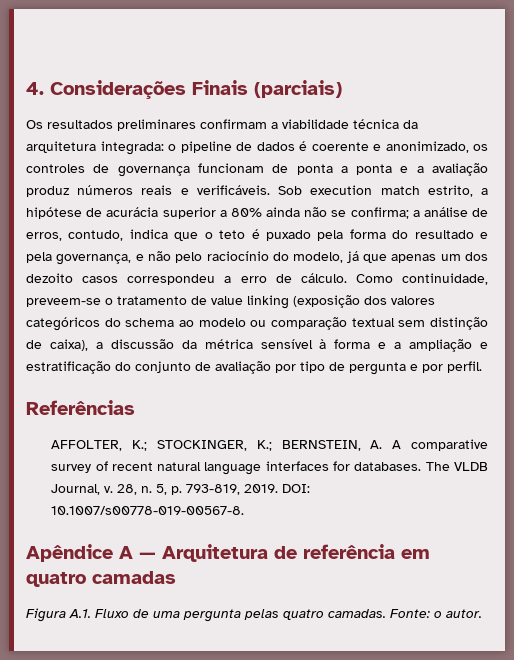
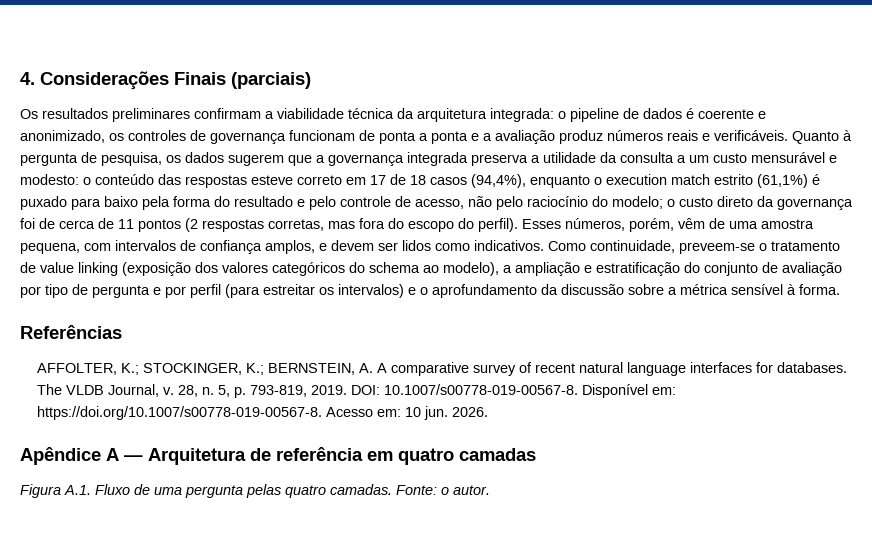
[278,185,489,197] [26,207,489,219] [26,229,311,241] Sob execution match estrito, a hipótese de acurácia superior a 80% ainda não se confirma; a análise de erros, contudo, indica que o teto é puxado -> [792,130,852,144] [20,152,837,166] [20,174,820,188] [20,196,138,210] Quanto à pergunta de pesquisa, os dados sugerem que a governança integrada preserva a utilidade da consulta a um custo mensurável e modesto: o conteúdo das respostas esteve correto em 17 de 18 casos (94,4%), enquanto o execution match estrito (61,1%) é puxado para baixo
[26,251,488,265] [26,273,347,285] pela governança, e não pelo raciocínio do modelo, já que apenas um dos dezoito casos correspondeu a erro de cálculo. -> [309,196,853,210] [20,218,814,232] [20,240,544,254] pelo controle de acesso, não pelo raciocínio do modelo; o custo direto da governança foi de cerca de 11 pontos (2 respostas corretas, mas fora do escopo do perfil). Esses números, porém, vêm de uma amostra pequena, com intervalos de confiança amplos, e devem ser lidos como indicativos.
[198,317,489,330] [26,339,387,351] modelo ou comparação textual sem distinção de caixa), a discussão da métrica sensível à forma e -> [443,262,499,276] modelo),
[447,361,482,373] perfil. -> [190,284,840,298] perfil (para estreitar os intervalos) e o aprofundamento da discussão sobre a métrica sensível à forma.
(245, 510) none -> [582,384,677,398] [37,406,489,420] Disponível em: https://doi.org/10.1007/s00778-019-00567-8. Acesso em: 10 jun. 2026.

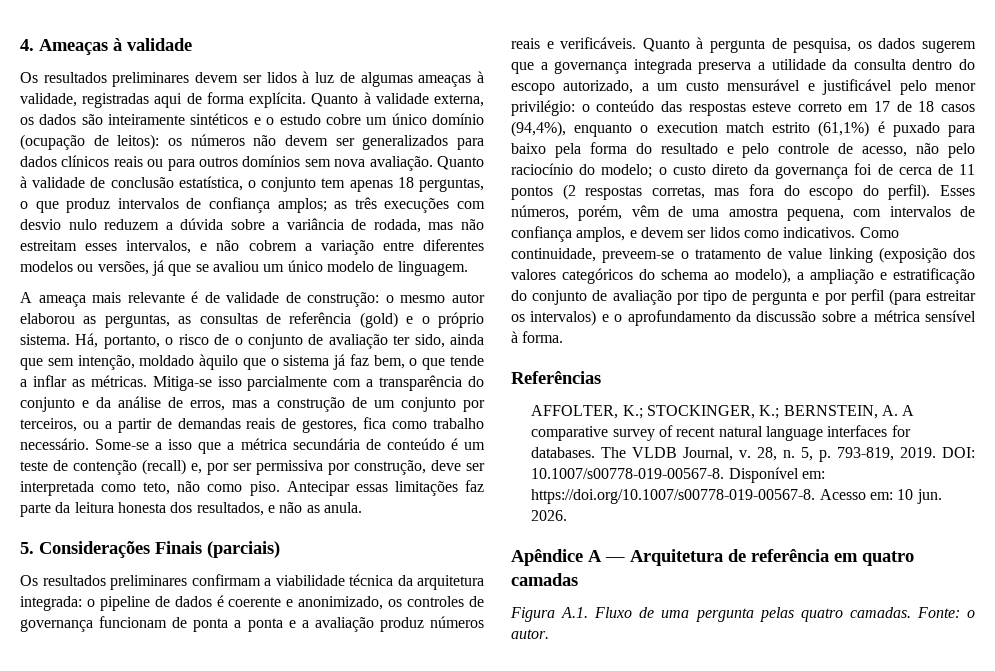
(35, 78) none -> [39,38,192,55] [20,71,485,87] [20,92,485,108] [20,113,485,125] [20,134,485,150] [20,155,484,171] [20,176,484,192] [20,197,486,213] [20,218,485,233] [20,239,484,255] [20,260,468,276] [20,291,486,307] [20,312,484,328] [20,333,485,349] [20,354,485,370] [20,375,484,391] [20,396,486,412] [20,417,485,433] [20,438,485,454] [20,459,485,475] [20,480,484,496] [20,502,362,517] [20,542,34,554] Ameaças à validade // Os resultados preliminares devem ser lidos à luz de algumas ameaças à validade, registradas aqui de forma explícita. Quanto à validade externa, os dados são inteiramente sintéticos e o estudo cobre um único domínio (ocupação de leitos): os números não devem ser generalizados para dados clínicos reais ou para outros domínios sem nova avaliação. Quanto à validade de conclusão estatística, o conjunto tem apenas 18 perguntas, o que produz intervalos de confiança amplos; as três execuções com desvio nulo reduzem a dúvida sobre a variância de rodada, mas não estreitam esses intervalos, e não cobrem a variação entre diferentes modelos ou versões, já que se avaliou um único modelo de linguagem. // A ameaça mais relevante é de validade de construção: o mesmo autor elaborou as perguntas, as consultas de referência (gold) e o próprio sistema. Há, portanto, o risco de o conjunto de avaliação ter sido, ainda que sem intenção, moldado àquilo que o sistema já faz bem, o que tende a inflar as métricas. Mitiga-se isso parcialmente com a transparência do conjunto e da análise de erros, mas a construção de um conjunto por terceiros, ou a partir de demandas reais de gestores, fica como trabalho necessário. Some-se a isso que a métrica secundária de conteúdo é um teste de contenção (recall) e, por ser permissiva por construção, deve ser interpretada como teto, não como piso. Antecipar essas limitações faz parte da leitura honesta dos resultados, e não as anula. // 5.
(674, 157) none -> [912,59,976,70] [511,80,634,95] dentro do escopo autorizado,
[20,174,79,185] modesto: -> [822,79,977,95] [511,100,575,116] justificável pelo menor privilégio:

